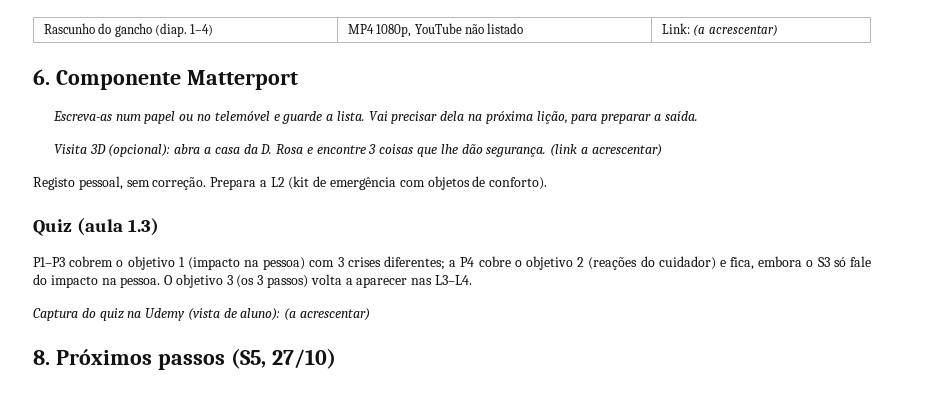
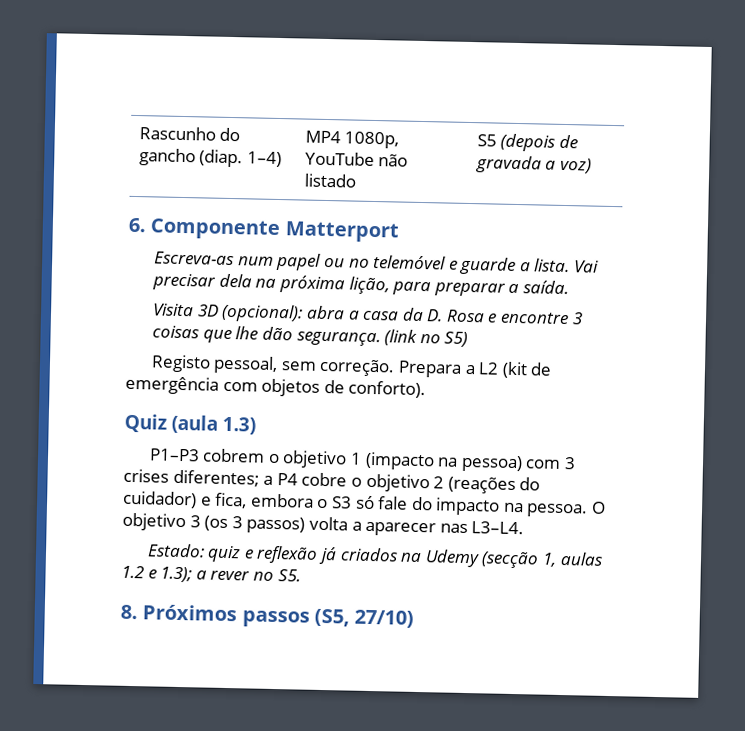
[661,23,778,36] Link: (a acrescentar) -> [476,133,578,152] [474,155,592,174] S5 (depois de gravada a voz)
[580,144,662,157] a acrescentar) -> [419,331,469,348] no S5)
[33,308,371,321] Captura do quiz na Udemy (vista de aluno): (a acrescentar) -> [146,543,603,569] [121,565,301,583] Estado: quiz e reflexão já criados na Udemy (secção 1, aulas 1.2 e 1.3); a rever no S5.

